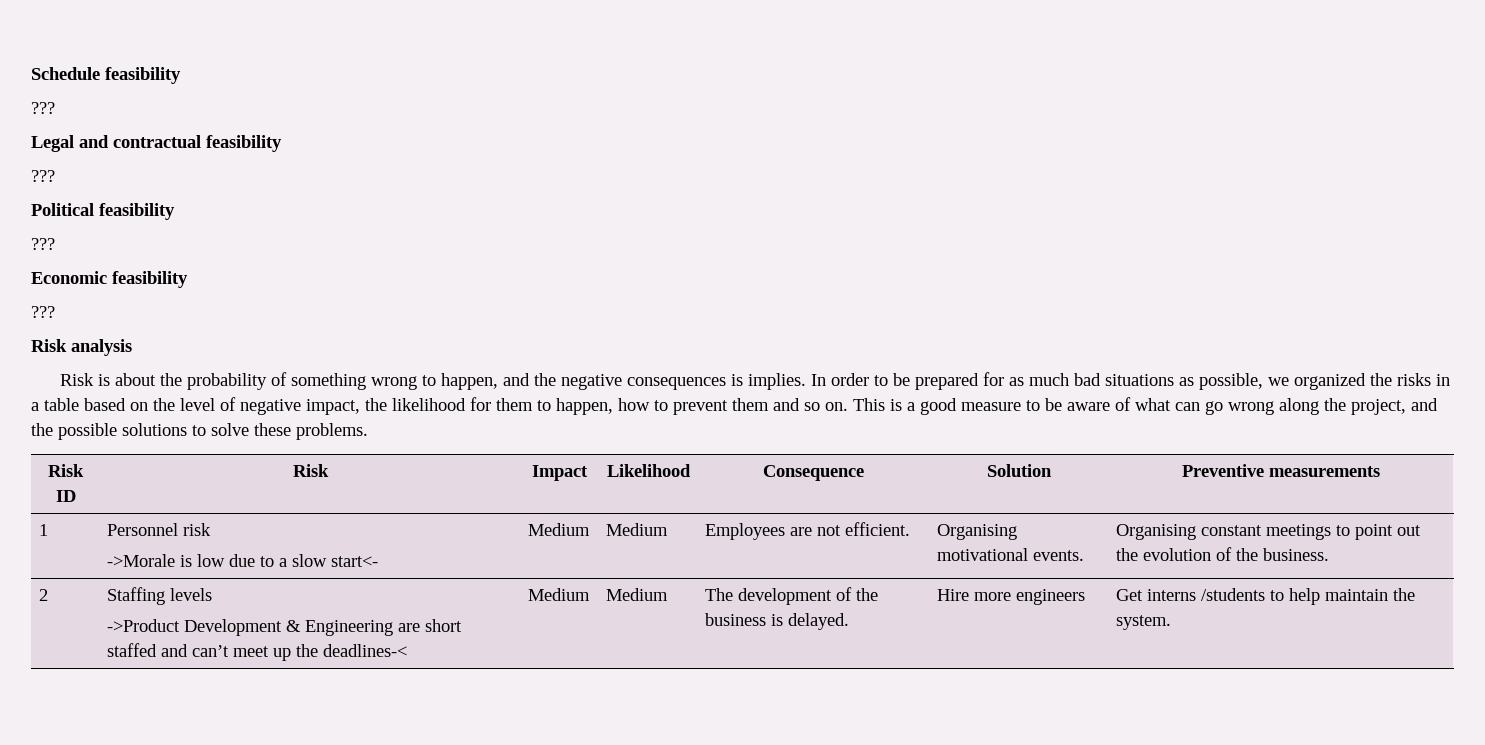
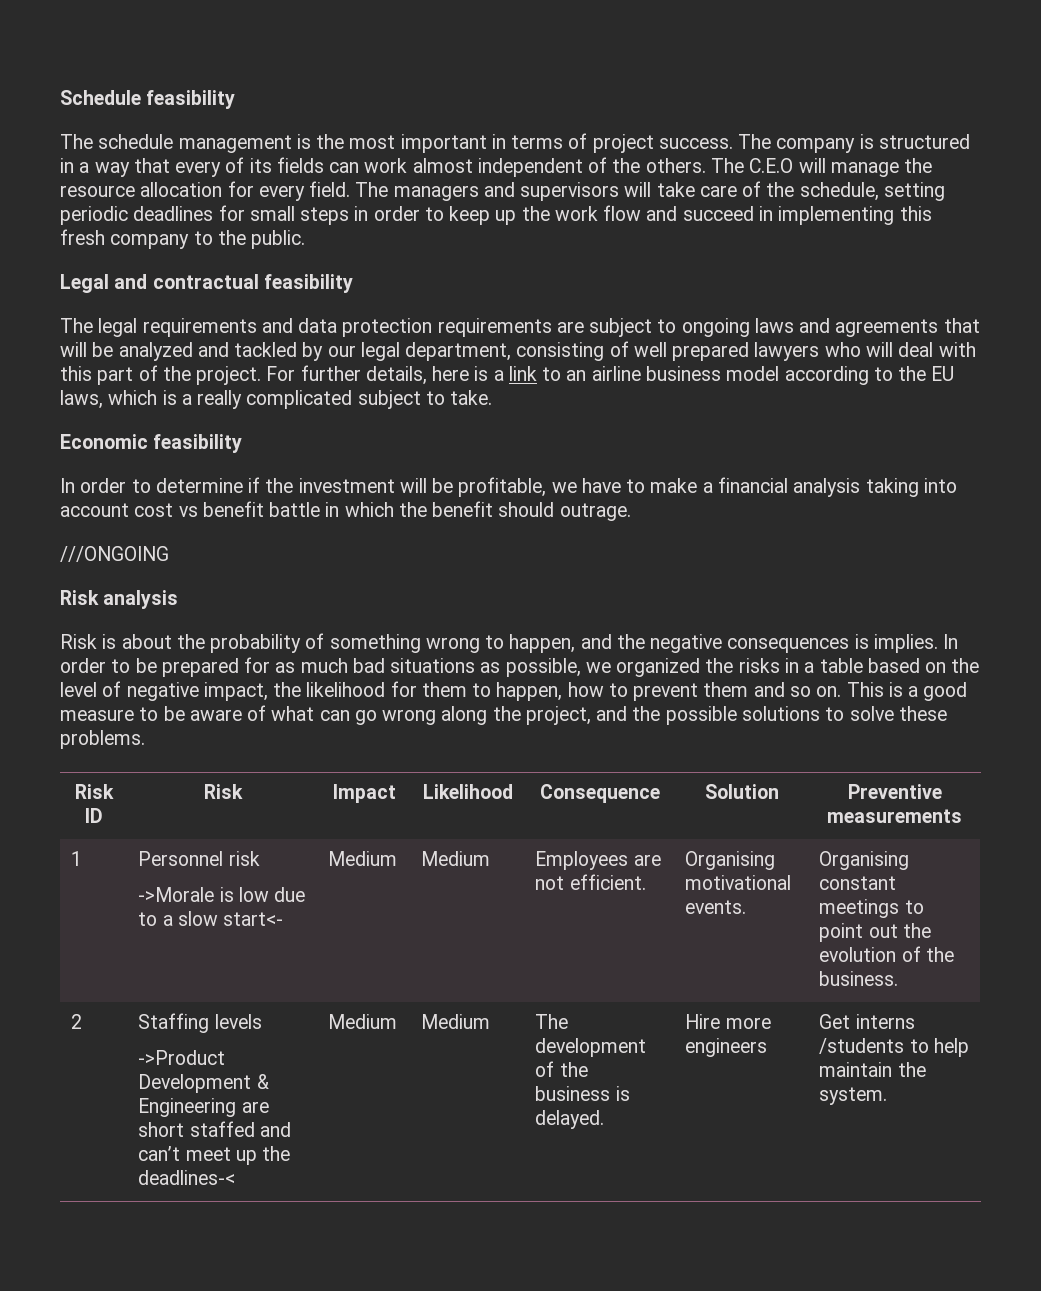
[31,102,55,114] [31,135,282,152] [31,170,55,182] [31,203,175,220] [31,238,55,250] [31,271,188,288] [31,306,55,318] ??? // Legal and contractual feasibility // ??? // Political feasibility // ??? // Economic feasibility // ??? -> [60,133,970,153] [60,157,933,177] [60,181,945,201] [60,205,932,225] [60,229,306,249] [60,274,353,293] [60,318,980,337] [60,341,976,361] [60,365,955,385] [60,390,493,409] [60,434,243,453] [60,477,957,497] [60,501,631,521] [60,546,169,562] The schedule management is the most important in terms of project success. The company is structured in a way that every of its fields can work almost independent of the others. The C.E.O will manage the resource allocation for every field. The managers and supervisors will take care of the schedule, setting periodic deadlines for small steps in order to keep up the work flow and succeed in implementing this fresh company to the public. // Legal and contractual feasibility // The legal requirements and data protection requirements are subject to ongoing laws and agreements that will be analyzed and tackled by our legal department, consisting of well prepared lawyers who will deal with this part of the project. For further details, here is a link to an airline business model according to the EU laws, which is a really complicated subject to take. // Economic feasibility // In order to determine if the investment will be profitable, we have to make a financial analysis taking into account cost vs benefit battle in which the benefit should outrage. // ///ONGOING

